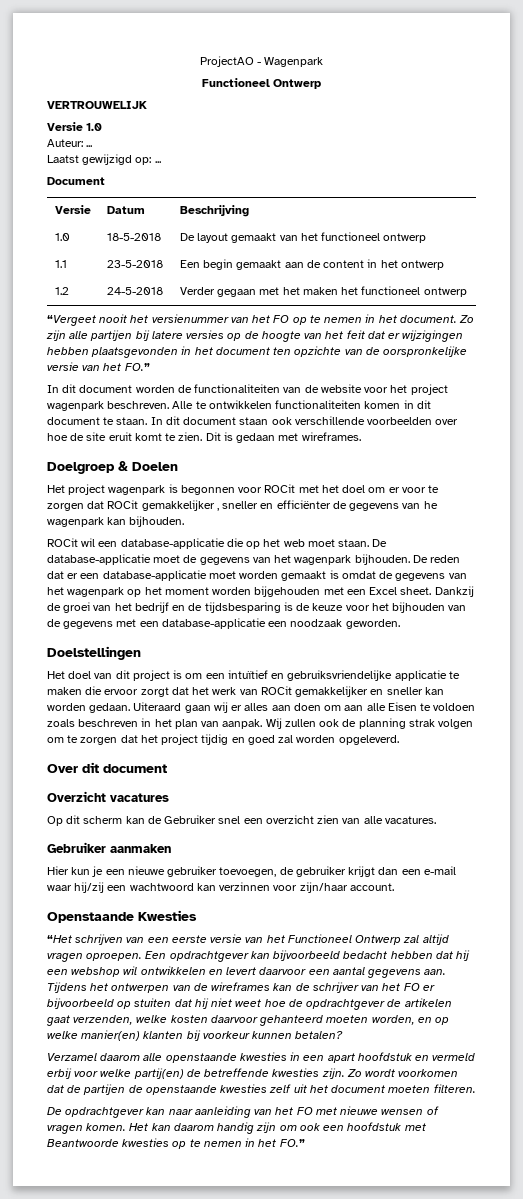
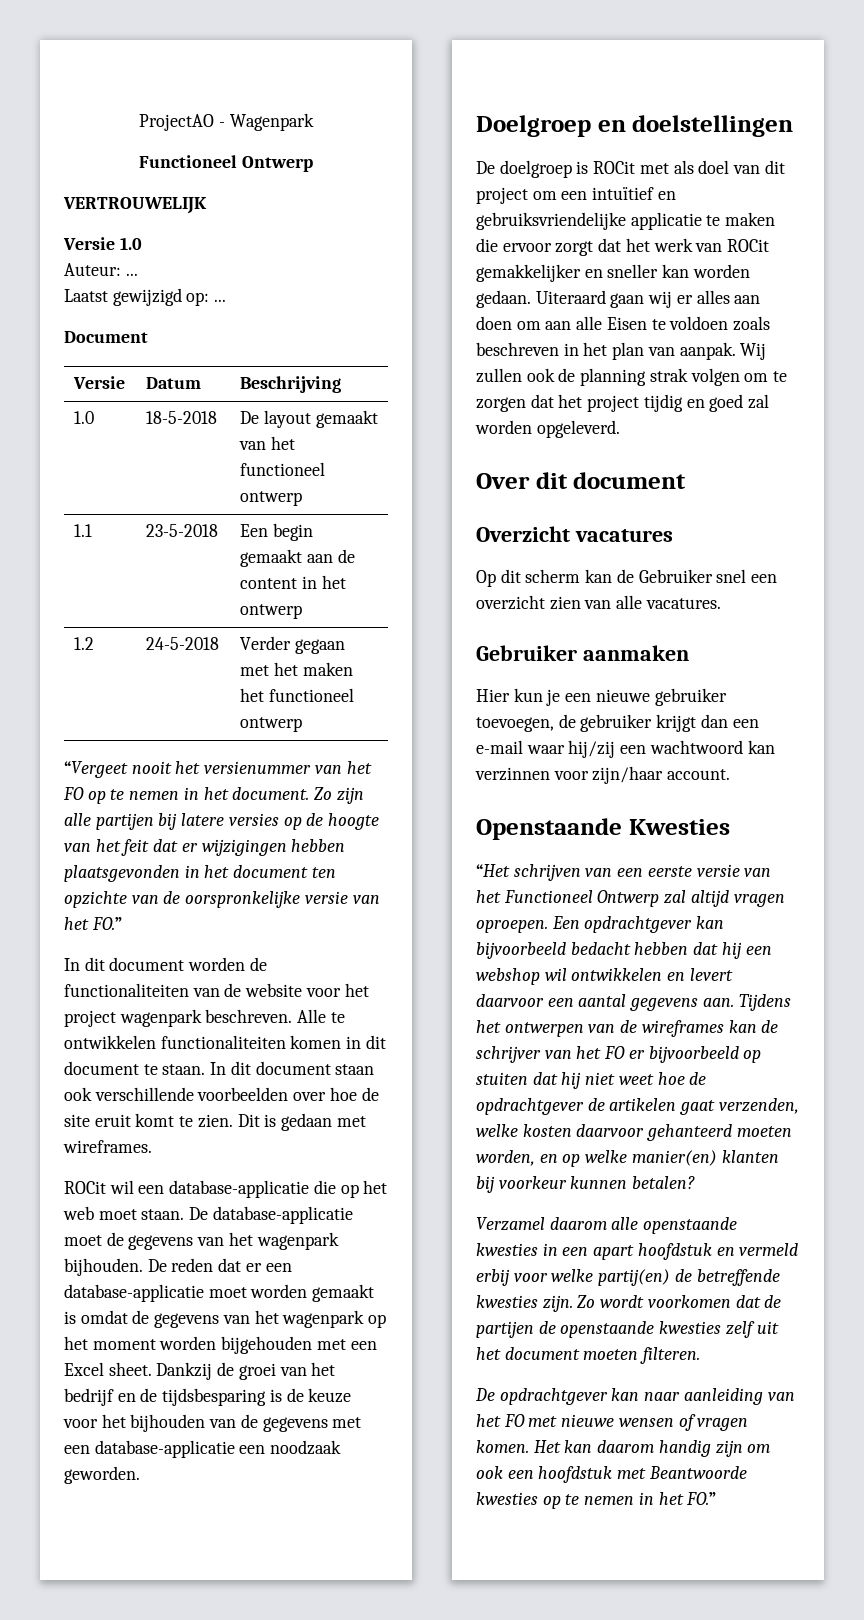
[47,461,178,474] [47,484,440,495] [47,500,438,511] [47,516,185,527] // Doelgroep & Doelen // Het project wagenpark is begonnen voor ROCit met het doel om er voor te zorgen dat ROCit gemakkelijker , sneller en efficiënter de gegevens van he wagenpark kan bijhouden. -> (152, 1146) none
[47,646,141,660] [47,671,65,679] Doelstellingen // Het -> [476,115,794,137] [476,160,694,178] Doelgroep en doelstellingen // De doelgroep is ROCit met als
[173,670,183,679] is -> (528, 195) none

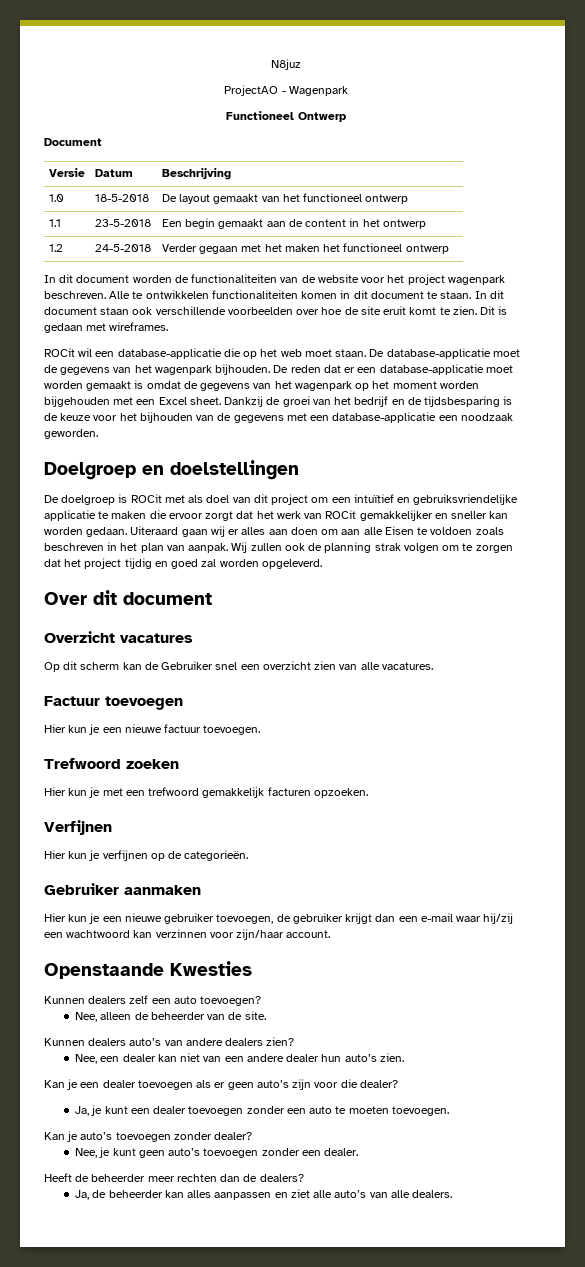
(139, 122) none -> [271,59,301,70] N8juz //
[63,197,207,214] [63,237,142,250] [64,263,138,276] [64,288,227,306] // VERTROUWELIJK // Versie 1.0 // Auteur: ... // Laatst gewijzigd op: ... -> (346, 117) none
[64,761,372,778] [63,787,364,804] [64,813,380,830] [64,839,346,856] [64,865,336,882] [64,891,380,908] [64,917,122,930] // “Vergeet nooit het versienummer van het FO op te nemen in het document. Zo zijn alle partijen bij latere versies op de hoogte van het feit dat er wijzigingen hebben plaatsgevonden in het document ten opzichte van de oorspronkelijke versie van het FO.” -> (449, 249) none
(721, 603) none -> [44,696,183,710] [44,724,261,735] [44,758,179,769] [44,787,368,798] [44,820,112,835] [44,850,249,861] // Factuur toevoegen // Hier kun je een nieuwe factuur toevoegen. // Trefwoord zoeken // Hier kun je met een trefwoord gemakkelijk facturen opzoeken. // Verfijnen // Hier kun je verfijnen op de categorieën.
[476,864,772,881] [476,890,785,907] [476,916,725,933] [476,942,772,959] [476,968,733,985] [476,994,791,1011] [476,1020,779,1037] [476,1046,762,1063] [476,1072,707,1089] [476,1098,799,1115] [476,1124,792,1141] [476,1150,779,1167] [476,1176,696,1193] [476,1217,738,1234] [476,1243,799,1260] [476,1269,780,1286] [476,1295,782,1312] [476,1321,779,1338] [476,1347,701,1364] [475,1388,795,1405] [476,1414,749,1431] [476,1440,771,1457] [476,1466,747,1483] [476,1492,717,1509] “Het schrijven van een eerste versie van het Functioneel Ontwerp zal altijd vragen oproepen. Een opdrachtgever kan bijvoorbeeld bedacht hebben dat hij een webshop wil ontwikkelen en levert daarvoor een aantal gegevens aan. Tijdens het ontwerpen van de wireframes kan de schrijver van het FO er bijvoorbeeld op stuiten dat hij niet weet hoe de opdrachtgever de artikelen gaat verzenden, welke kosten daarvoor gehanteerd moeten worden, en op welke manier(en) klanten bij voorkeur kunnen betalen? // Verzamel daarom alle openstaande kwesties in een apart hoofdstuk en vermeld erbij voor welke partij(en) de betreffende kwesties zijn. Zo wordt voorkomen dat de partijen de openstaande kwesties zelf uit het document moeten filteren. // De opdrachtgever kan naar aanleiding van het FO met nieuwe wensen of vragen komen. Het kan daarom handig zijn om ook een hoofdstuk met Beantwoorde kwesties op te nemen in het FO.” -> [44,995,262,1006] [75,1011,266,1022] [44,1037,295,1046] [75,1053,404,1064] [44,1079,398,1090] [75,1105,449,1116] [44,1131,253,1142] [75,1147,359,1158] [44,1173,304,1182] [75,1189,453,1200] Kunnen dealers zelf een auto toevoegen? // Nee, alleen de beheerder van de site. // Kunnen dealers auto’s van andere dealers zien? // Nee, een dealer kan niet van een andere dealer hun auto’s zien. // Kan je een dealer toevoegen als er geen auto’s zijn voor die dealer? // Ja, je kunt een dealer toevoegen zonder een auto te moeten toevoegen. // Kan je auto’s toevoegen zonder dealer? // Nee, je kunt geen auto’s toevoegen zonder een dealer. // Heeft de beheerder meer rechten dan de dealers? // Ja, de beheerder kan alles aanpassen en ziet alle auto’s van alle dealers.

